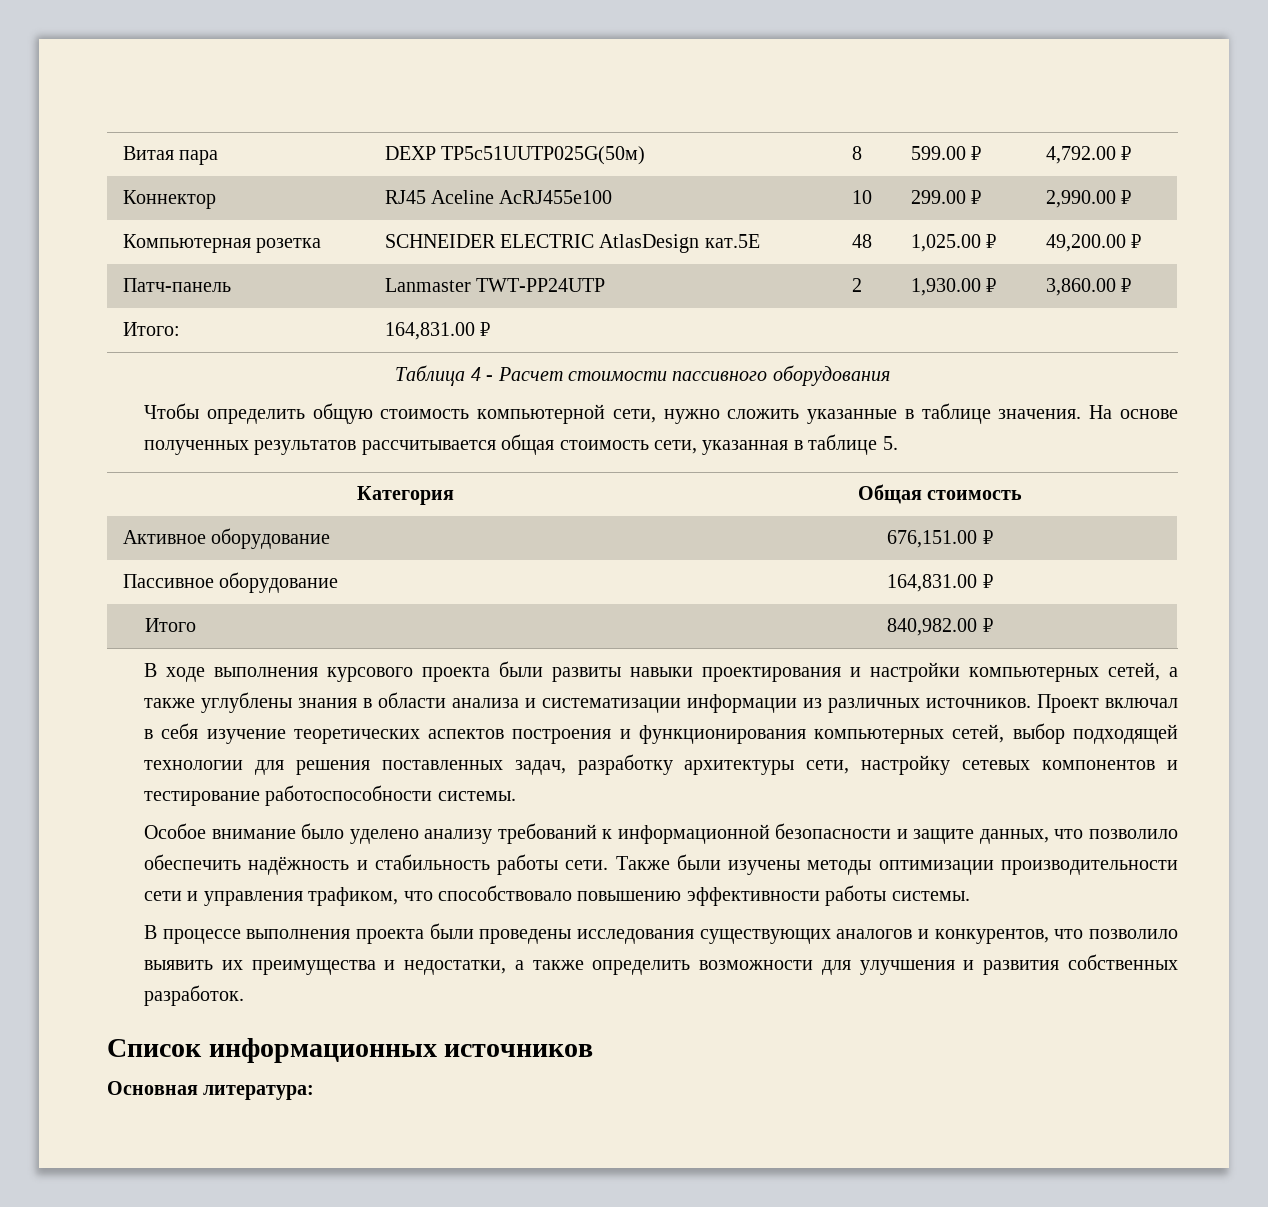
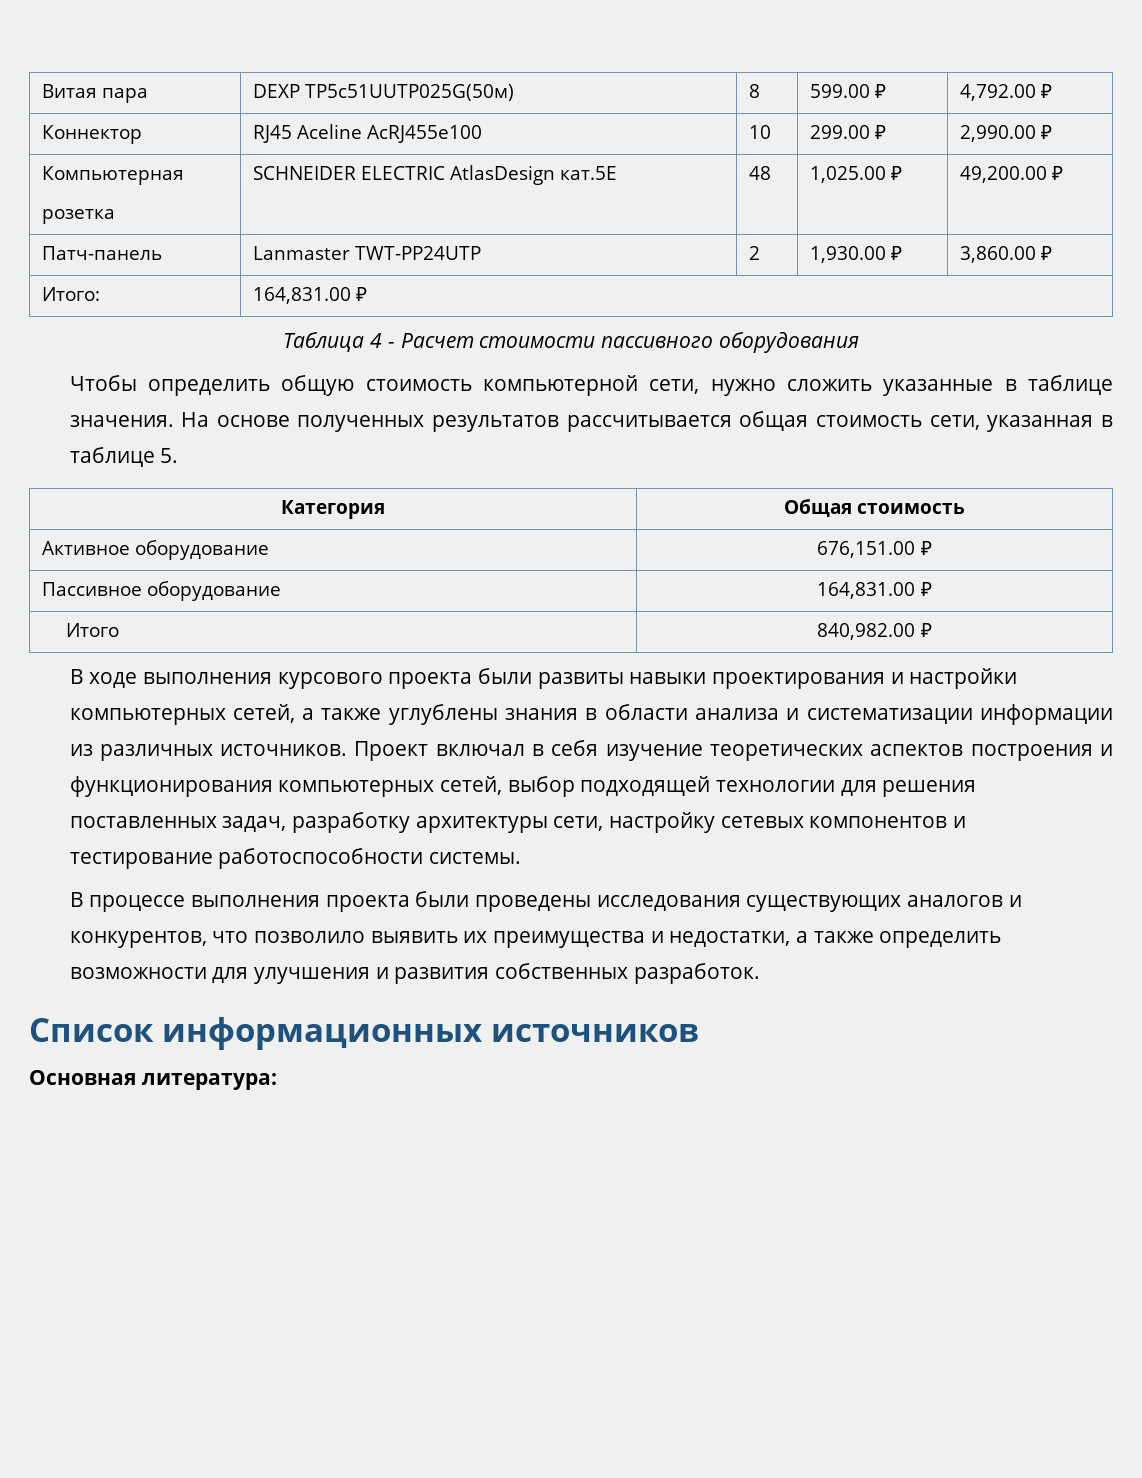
(251, 243) none -> (184, 175) //
[143,823,1179,844] [143,854,1178,875] [143,885,970,906] // Особое внимание было уделено анализу требований к информационной безопасности и защите данных, что позволило обеспечить надёжность и стабильность работы сети. Также были изучены методы оптимизации производительности сети и управления трафиком, что способствовало повышению эффективности работы системы. -> (521, 858) none

